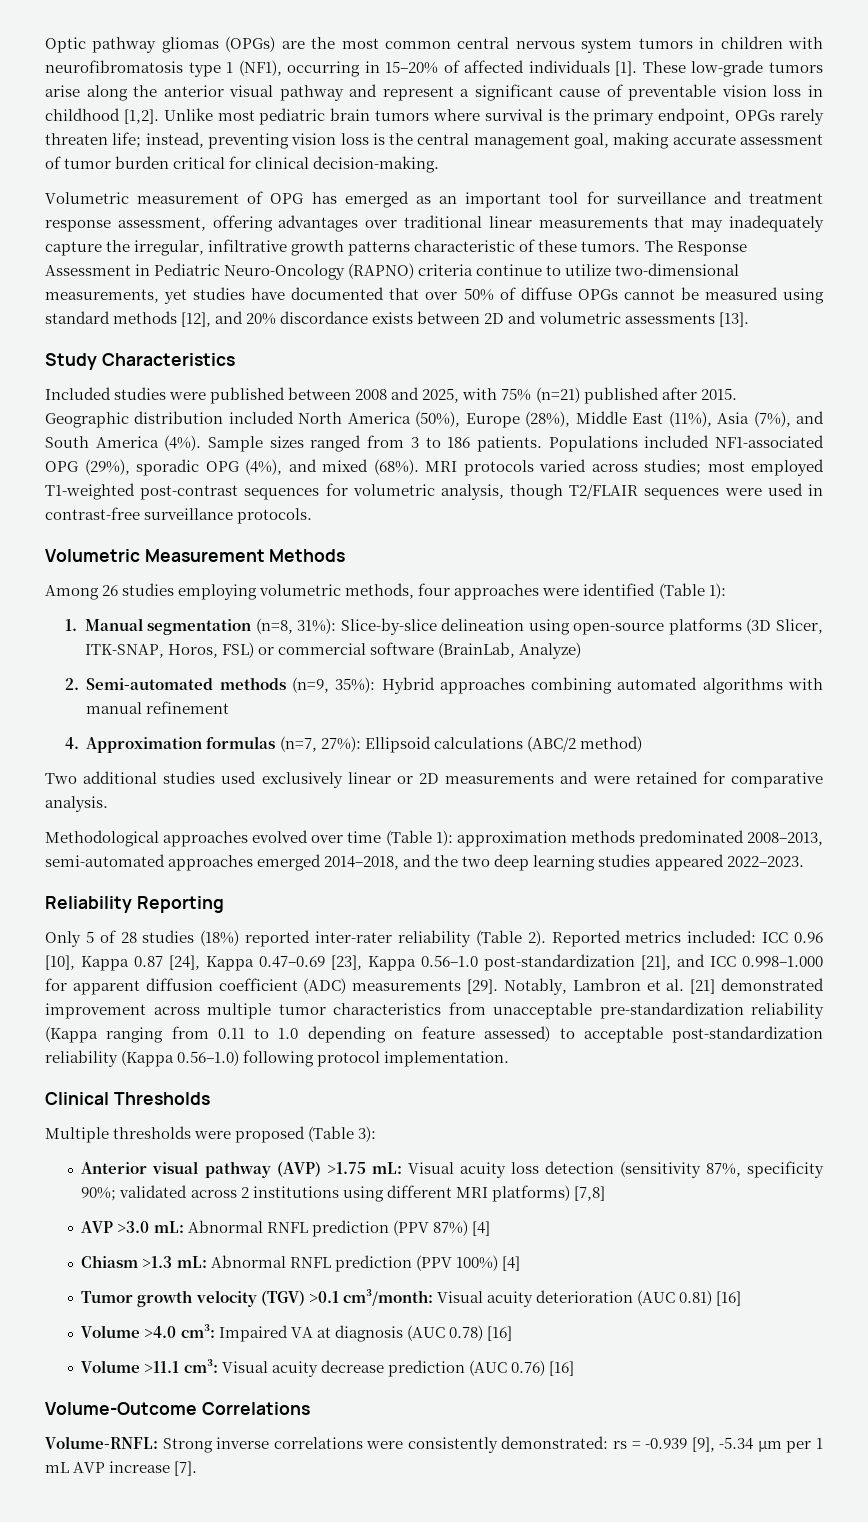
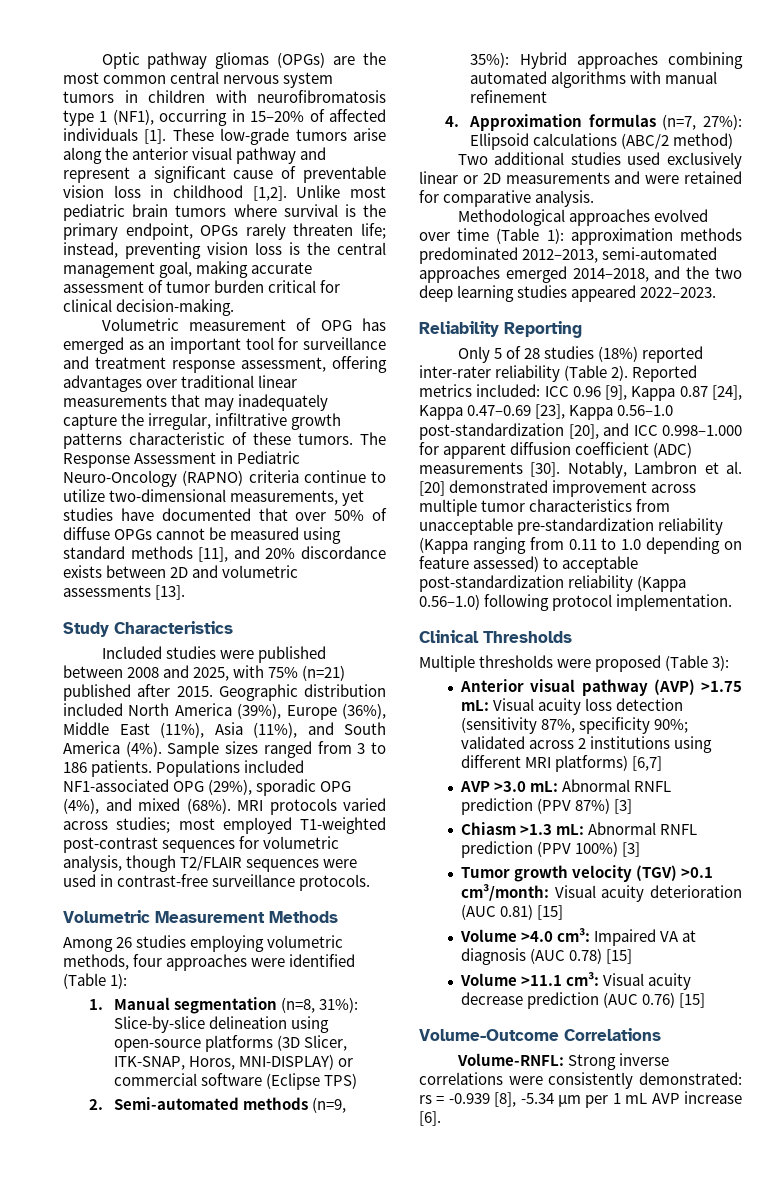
[181,312,212,327] [12], -> [198,547,229,562] [11],
[415,411,571,428] (50%), Europe (28%), -> [237,703,386,720] (39%), Europe (36%),
[753,411,791,427] (7%), -> [253,722,297,738] (11%),
[221,642,254,658] FSL) -> [239,1054,335,1070] MNI-DISPLAY)
[438,642,582,659] (BrainLab, Analyze) -> [266,1073,358,1090] (Eclipse TPS)
[747,832,824,846] 2008–2013, -> [522,249,599,263] 2012–2013,
[45,955,75,970] [10], -> [605,385,628,400] [9],
[641,955,671,970] [21], -> [568,424,599,439] [20],
[466,979,498,994] [29]. -> [530,462,561,477] [30].
[690,979,716,994] [21] -> [419,481,445,496] [20]
[573,1186,605,1201] [7,8] -> [632,756,663,771] [6,7]
[471,1221,490,1236] [4] -> [614,799,633,814] [3]
[501,1256,520,1271] [4] -> [622,842,641,857] [3]
[715,1291,741,1306] [16] -> [537,905,564,920] [15]
[486,1326,512,1341] [16] -> [606,949,633,964] [15]
[548,1361,574,1376] [16] -> [679,993,706,1008] [15]
[691,1437,715,1452] [9], -> [494,1092,517,1107] [8],
[174,1461,198,1476] [7]. -> [419,1111,441,1126] [6].

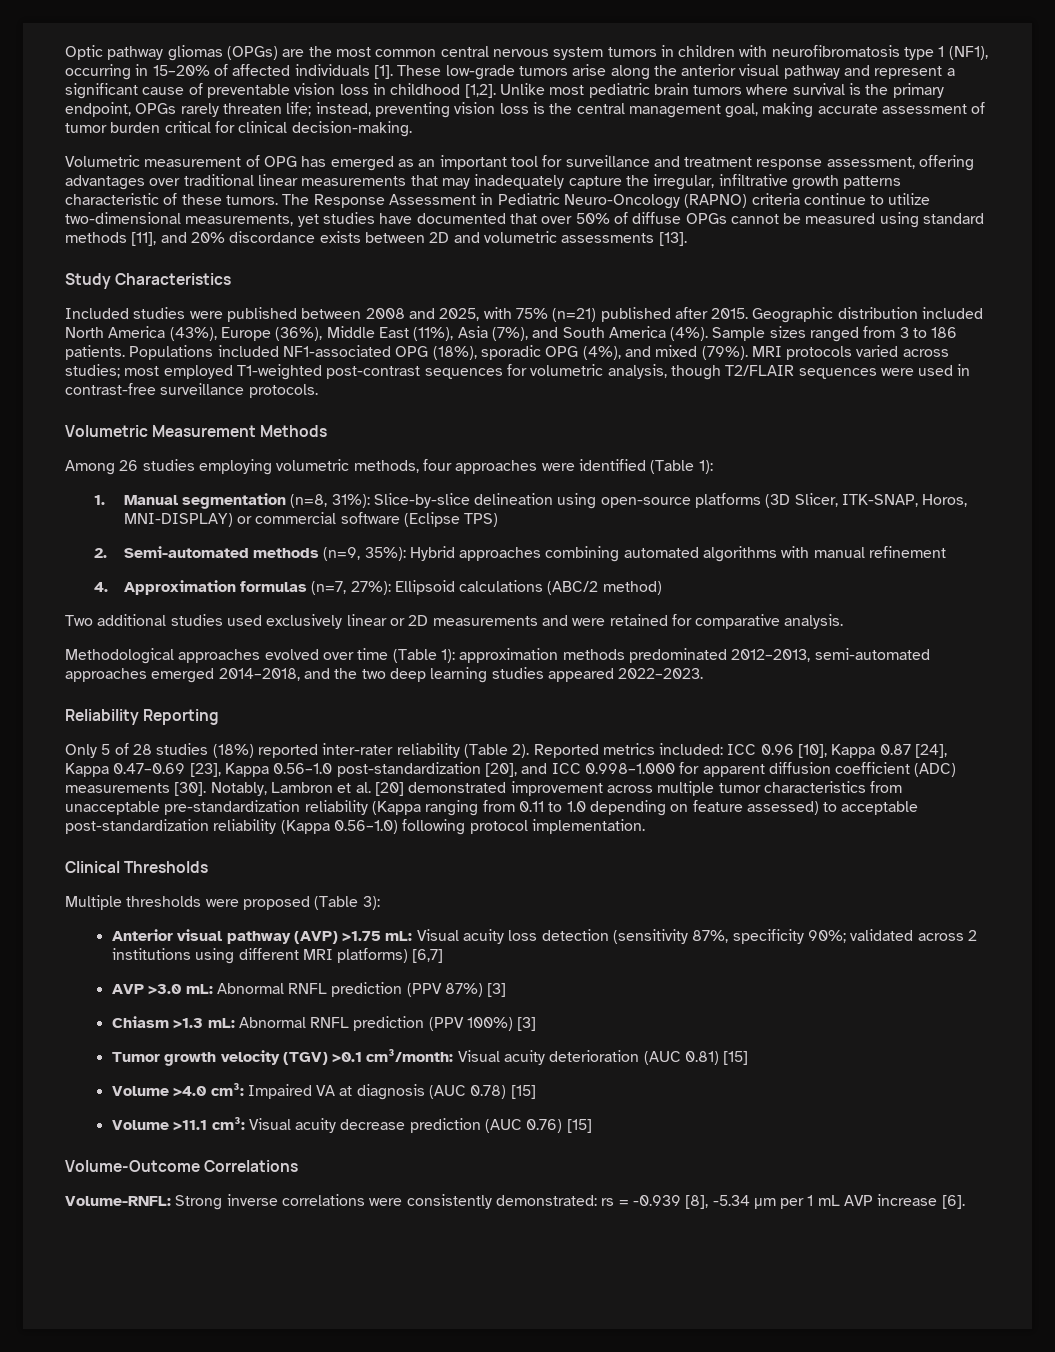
[237,703,282,719] (39%), -> [169,327,217,341] (43%),
[253,722,297,738] (11%), -> [491,327,528,341] (7%),
[208,779,253,795] (29%), -> [432,346,477,360] (18%),
[186,798,231,814] (68%). -> [701,346,748,360] (79%).
[605,385,628,400] [9], -> [798,744,828,758] [10],

